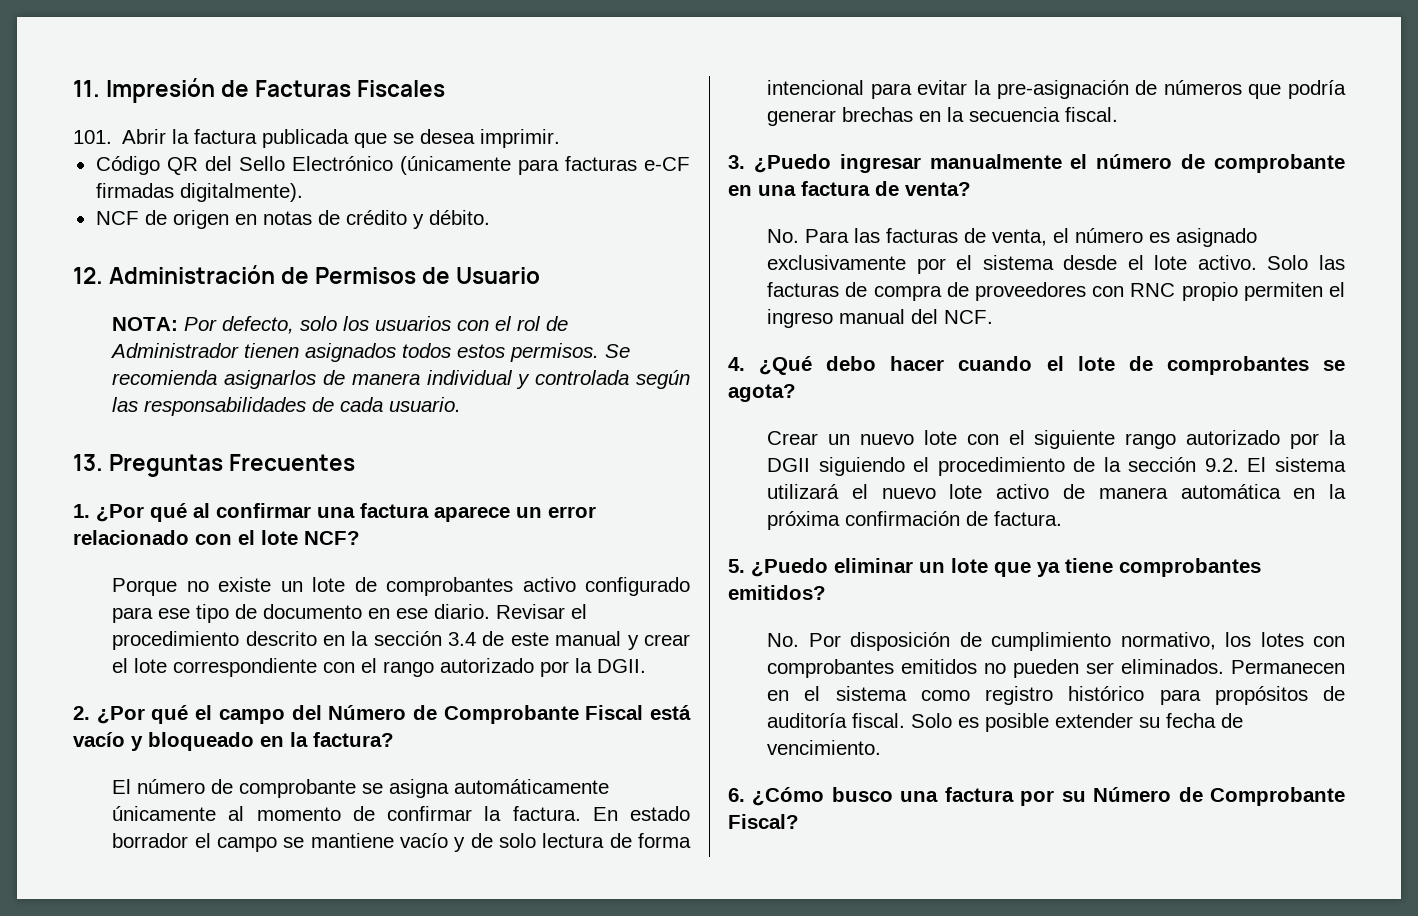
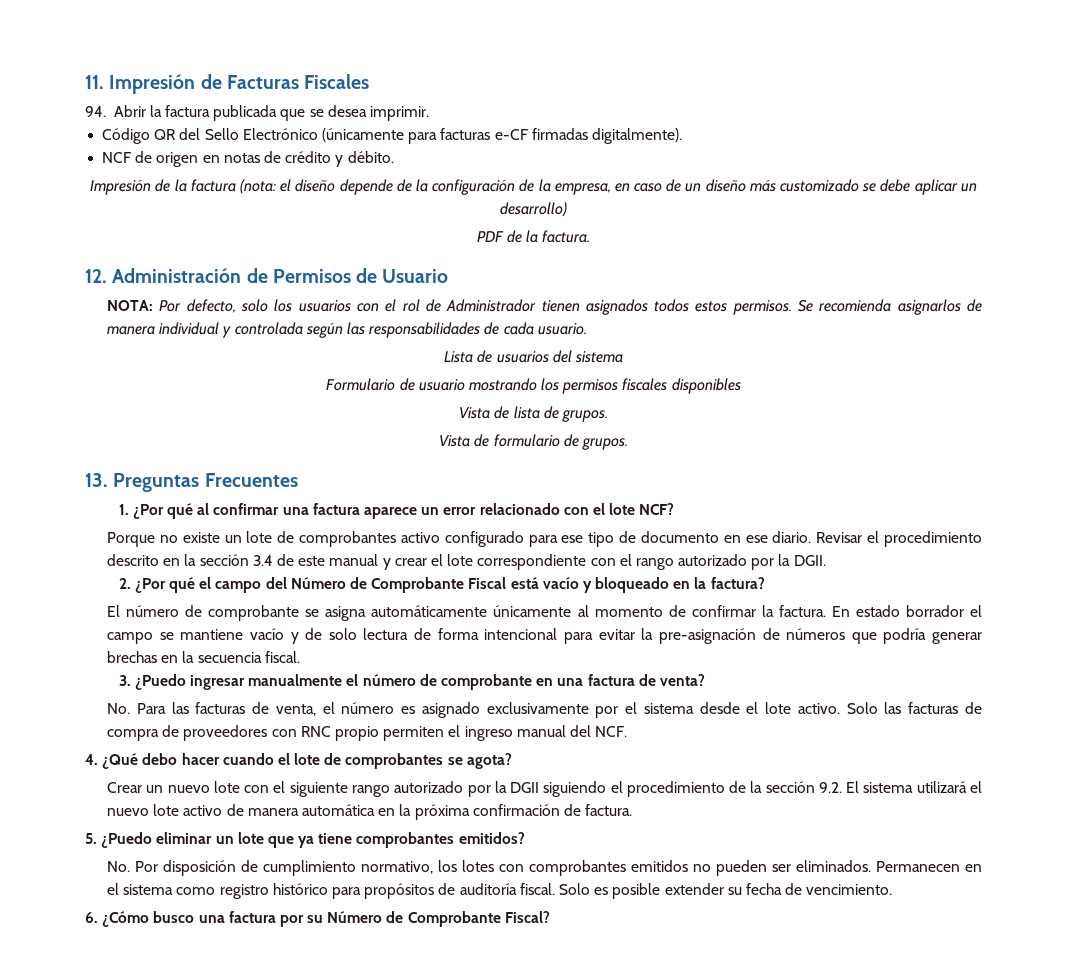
[73,130,112,144] 101. -> [85,106,106,117] 94.
(490, 217) none -> [90,179,977,195] [500,202,567,217] [476,230,591,243] // Impresión de la factura (nota: el diseño depende de la configuración de la empresa, en caso de un diseño más customizado se debe aplicar un desarrollo) // PDF de la factura.
(462, 404) none -> [444,350,623,363] [326,378,741,394] [459,406,608,422] [439,434,628,450] // Lista de usuarios del sistema // Formulario de usuario mostrando los permisos fiscales disponibles // Vista de lista de grupos. // Vista de formulario de grupos.

